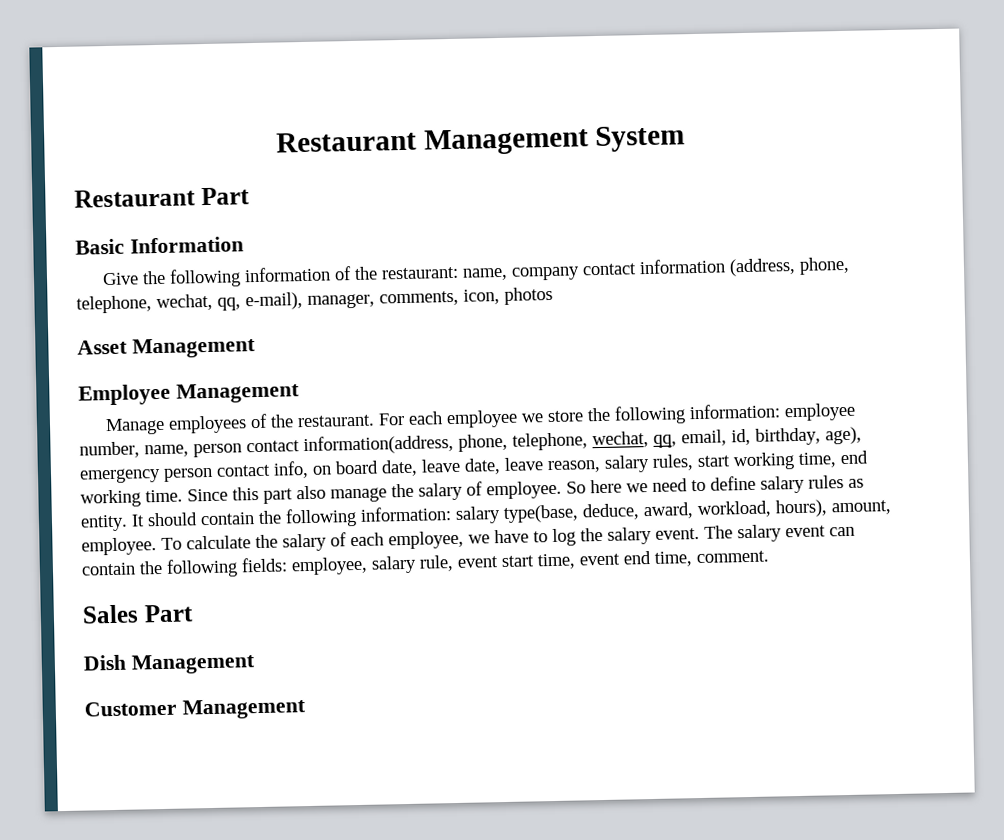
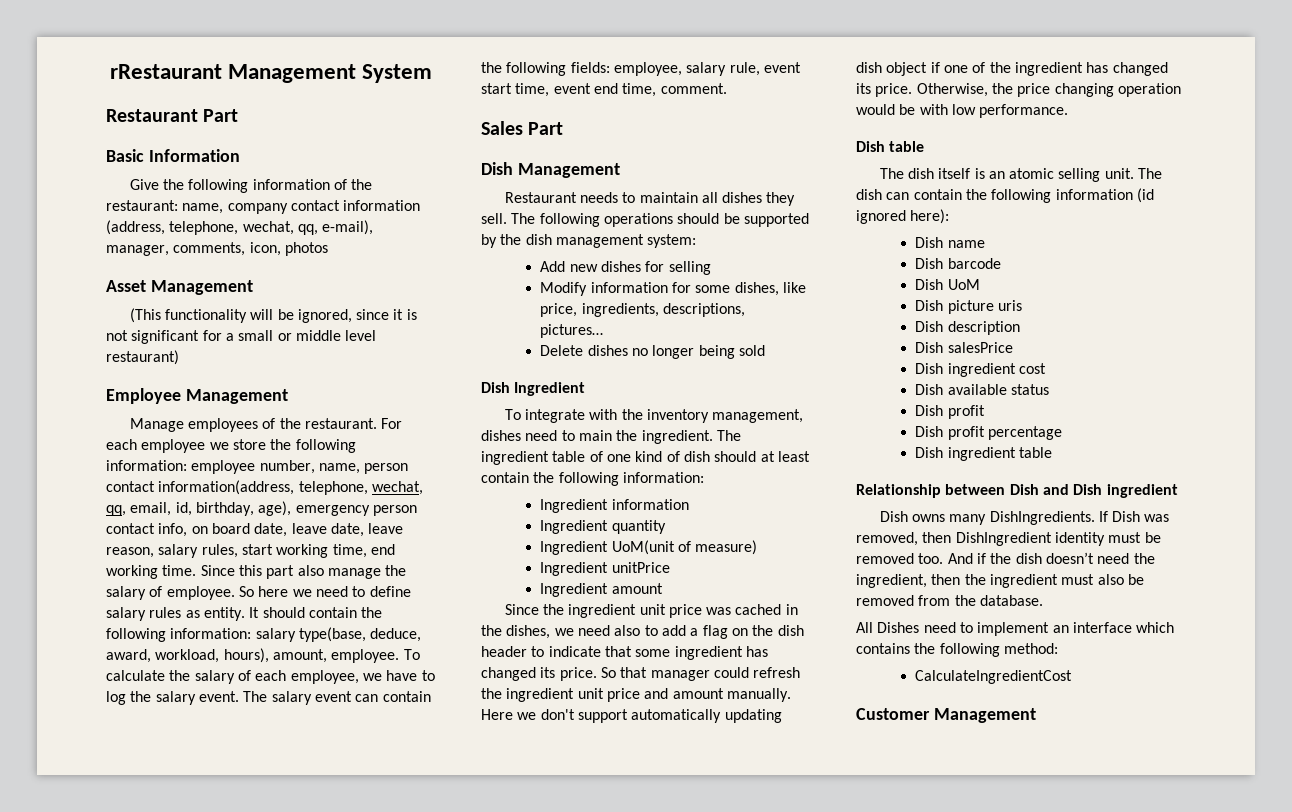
[275,130,417,153] Restaurant -> [109,64,222,79] rRestaurant
[798,256,850,275] phone, -> (165, 227) none
(256, 348) none -> [129,308,417,323] [106,330,377,344] [106,350,179,365] // (This functionality will be ignored, since it is not significant for a small or middle level restaurant)
[458,433,508,452] phone, -> (295, 487) none
(256, 664) none -> [504,192,796,206] [481,213,809,227] [481,234,697,248] [540,261,711,275] [540,282,806,296] [540,303,745,317] [540,324,604,338] [540,345,765,359] [481,382,586,396] [504,409,804,423] [481,430,741,444] [481,451,810,465] [481,472,704,486] [540,499,689,513] [540,520,666,534] [540,540,758,555] [540,562,670,576] [540,583,663,597] [504,604,798,618] [481,625,804,639] [481,646,768,660] [481,667,801,681] [481,688,791,702] [481,709,782,723] [856,62,1168,76] [856,83,1181,97] [856,104,1069,118] [856,141,925,152] [879,168,1163,182] [856,188,1154,203] [856,209,950,224] [915,237,985,248] [915,258,1001,269] [915,279,980,290] [915,300,1022,314] [915,321,1020,335] [915,342,1013,353] [915,363,1046,377] [915,384,1049,395] [915,405,985,419] [915,426,1062,440] [915,447,1052,461] [856,484,1178,498] [879,511,1170,525] [856,532,1161,546] [856,552,1155,564] [856,574,1144,588] [856,595,1043,606] [856,622,1175,636] [856,643,1058,657] [915,670,1073,684] // Restaurant needs to maintain all dishes they sell. The following operations should be supported by the dish management system: // Add new dishes for selling // Modify information for some dishes, like price, ingredients, descriptions, pictures… // Delete dishes no longer being sold // Dish Ingredient // To integrate with the inventory management, dishes need to main the ingredient. The ingredient table of one kind of dish should at least contain the following information: // Ingredient information // Ingredient quantity // Ingredient UoM(unit of measure) // Ingredient unitPrice // Ingredient amount // Since the ingredient unit price was cached in the dishes, we need also to add a flag on the dish header to indicate that some ingredient has changed its price. So that manager could refresh the ingredient unit price and amount manually. Here we don't support automatically updating dish object if one of the ingredient has changed its price. Otherwise, the price changing operation would be with low performance. // Dish table // The dish itself is an atomic selling unit. The dish can contain the following information (id ignored here): // Dish name // Dish barcode // Dish UoM // Dish picture uris // Dish description // Dish salesPrice // Dish ingredient cost // Dish available status // Dish profit // Dish profit percentage // Dish ingredient table // Relationship between Dish and Dish ingredient // Dish owns many DishIngredients. If Dish was removed, then DishIngredient identity must be removed too. And if the dish doesn’t need the ingredient, then the ingredient must also be removed from the database. // All Dishes need to implement an interface which contains the following method: // CalculateIngredientCost

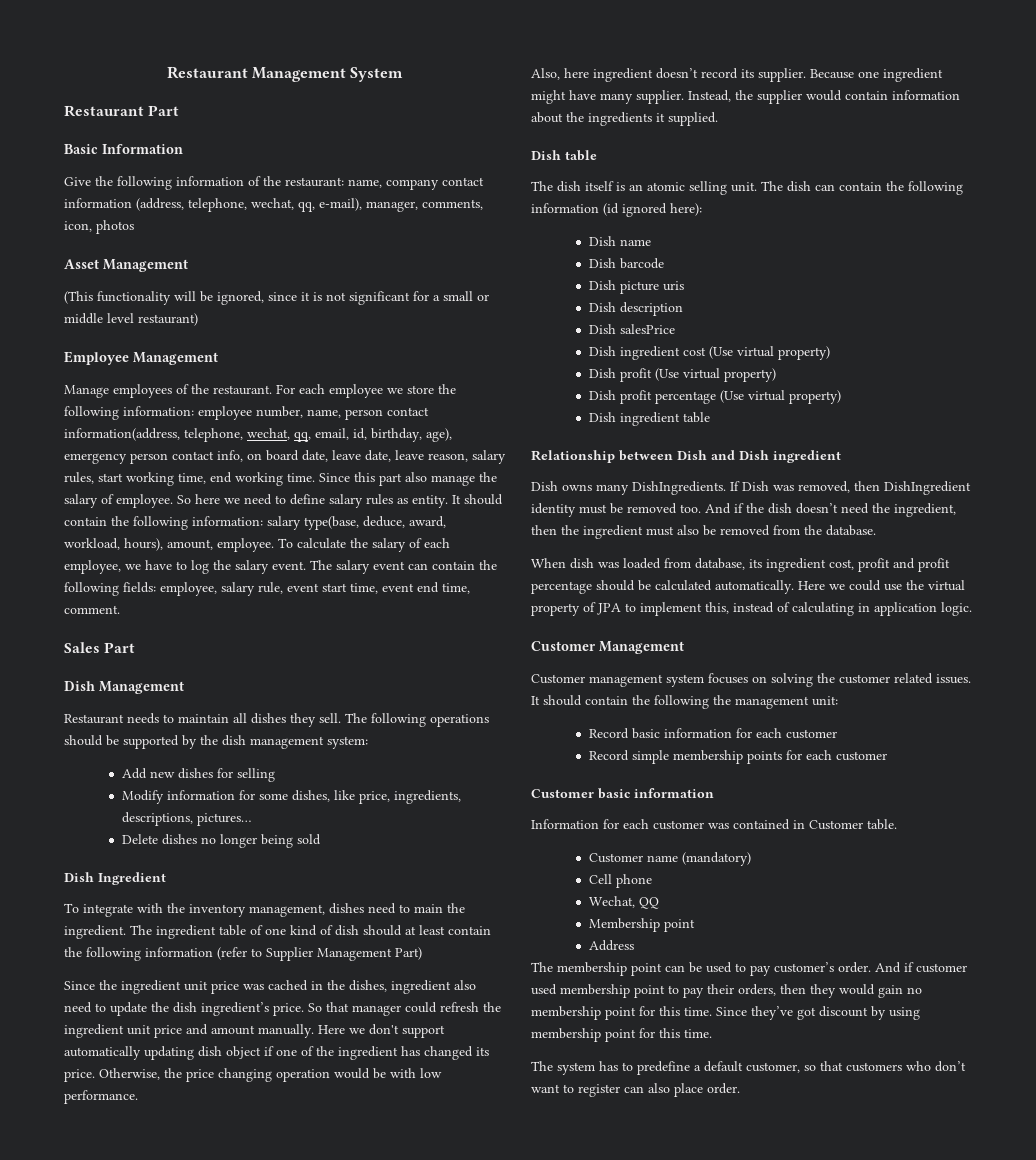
[109,64,222,79] rRestaurant -> [166,66,248,79] Restaurant
[622,472,704,483] [540,499,689,513] [540,520,666,534] [540,540,758,555] [540,562,670,576] [540,583,663,597] information: // Ingredient information // Ingredient quantity // Ingredient UoM(unit of measure) // Ingredient unitPrice // Ingredient amount -> [145,947,422,961] information (refer to Supplier Management Part)
[554,625,804,639] [481,646,768,660] [481,667,556,681] we need also to add a flag on the dish header to indicate that some ingredient has changed its -> [391,980,476,994] [64,1002,269,1016] ingredient also need to update the dish ingredient’s
(1069, 111) none -> [531,68,943,82] [531,90,960,104] [531,112,718,126] // Also, here ingredient doesn’t record its supplier. Because one ingredient might have many supplier. Instead, the supplier would contain information about the ingredients it supplied.
[915,279,980,290] // Dish UoM -> (664, 263) none
[915,384,1049,395] [915,405,985,419] // Dish available status // Dish profit -> [708,346,830,360] [588,368,776,382] (Use virtual property) // Dish profit (Use virtual property)
(1062, 433) none -> [719,390,841,404] (Use virtual property)
[856,622,1175,636] [856,643,1058,657] [915,670,1073,684] [856,708,1036,723] All Dishes need to implement an interface which contains the following method: // CalculateIngredientCost // Customer Management -> [531,558,950,572] [531,580,965,594] [531,602,972,616] [531,641,684,654] [531,673,971,687] [531,695,838,709] [588,728,837,739] [588,750,887,764] [531,788,714,799] [531,819,897,830] [588,852,751,866] [588,874,652,888] [588,896,659,909] [588,918,695,932] [588,940,634,951] [531,962,967,976] [531,984,922,998] [531,1006,920,1020] [531,1028,712,1042] [531,1061,966,1075] [531,1083,740,1097] When dish was loaded from database, its ingredient cost, profit and profit percentage should be calculated automatically. Here we could use the virtual property of JPA to implement this, instead of calculating in application logic. // Customer Management // Customer management system focuses on solving the customer related issues. It should contain the following the management unit: // Record basic information for each customer // Record simple membership points for each customer // Customer basic information // Information for each customer was contained in Customer table. // Customer name (mandatory) // Cell phone // Wechat, QQ // Membership point // Address // The membership point can be used to pay customer’s order. And if customer used membership point to pay their orders, then they would gain no membership point for this time. Since they’ve got discount by using membership point for this time. // The system has to predefine a default customer, so that customers who don’t want to register can also place order.

